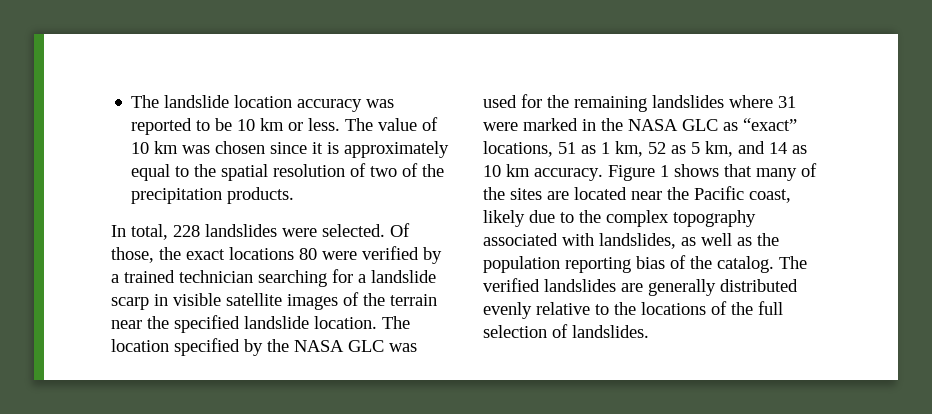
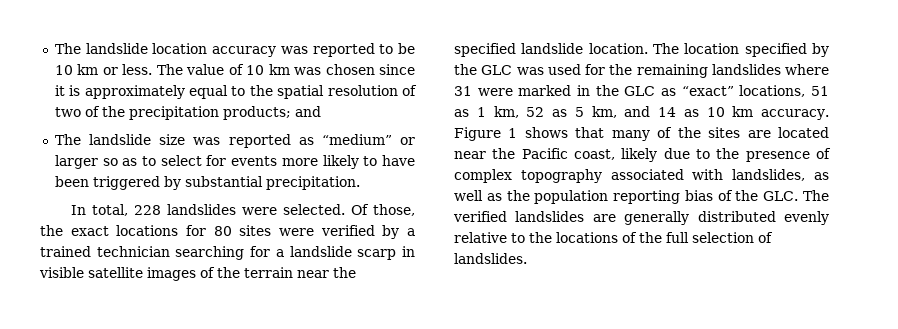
[227,187,295,204] products. -> [222,106,321,120] [54,134,415,148] [54,155,415,169] [54,176,360,190] products; and // The landslide size was reported as “medium” or larger so as to select for events more likely to have been triggered by substantial precipitation.
[299,248,317,260] 80 -> [185,225,272,236] for 80 sites
[294,340,344,352] NASA -> (477, 69) none
[628,119,678,131] NASA -> (619, 90) none
(601, 216) none -> [745,148,831,162] presence of
[717,256,774,273] catalog. -> [763,191,799,201] GLC.

